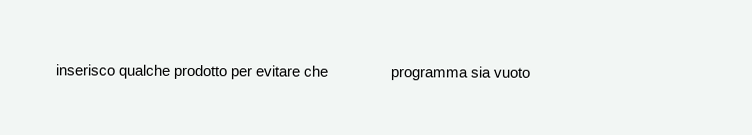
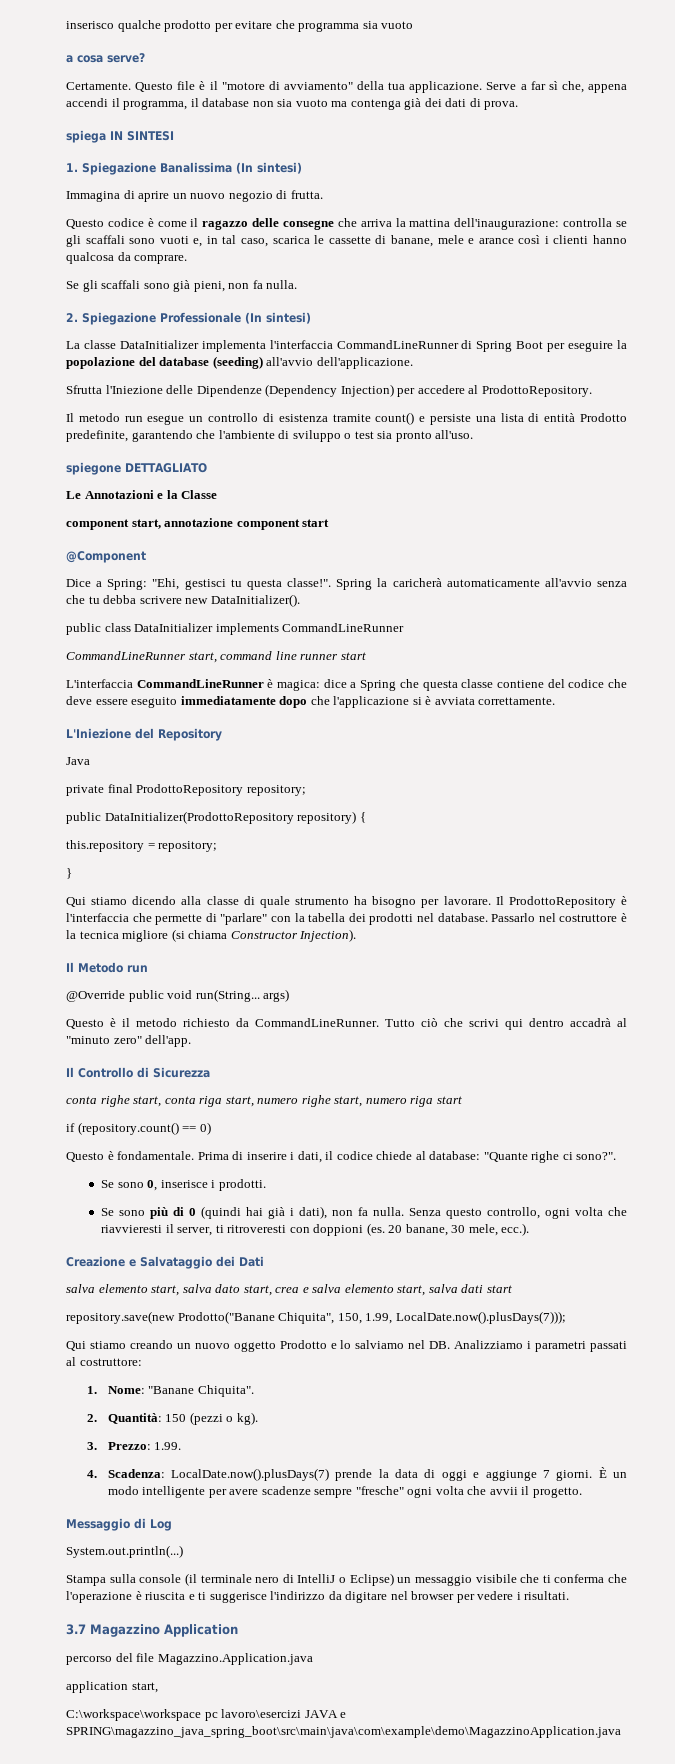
(532, 72) none -> [66,53,145,63] [66,81,627,93] [66,98,519,110] [66,130,174,143] [66,162,302,175] [66,190,323,202] [66,218,627,230] [66,235,627,247] [66,252,188,264] [66,280,298,292] [66,312,311,325] [66,340,628,352] [66,356,413,369] [66,384,592,397] [66,412,627,425] [66,430,474,442] [66,462,207,475] [66,490,218,499] [66,518,330,530] [66,551,146,563] [66,578,627,590] [66,594,300,607] [66,623,405,635] [66,651,366,663] [66,679,627,691] [66,696,556,708] [66,728,222,741] [66,757,90,765] [66,784,306,796] [66,811,366,824] [66,840,218,852] [66,868,72,879] [66,896,628,908] [66,913,628,925] [66,929,357,942] [66,962,148,973] [66,989,290,1002] [66,1018,627,1030] [66,1035,192,1047] [66,1067,210,1078] [66,1095,462,1107] [66,1122,211,1135] [66,1151,617,1163] [101,1179,266,1191] [101,1206,627,1219] [101,1223,530,1236] [66,1256,264,1269] [66,1284,512,1296] [66,1311,566,1324] [66,1340,627,1352] [66,1357,142,1366] [86,1385,254,1397] [86,1412,258,1425] [86,1442,182,1450] [86,1467,627,1481] [107,1486,582,1498] [66,1518,172,1531] [66,1545,183,1558] [66,1573,627,1586] [66,1591,570,1603] [66,1624,238,1637] [66,1653,313,1665] [66,1681,158,1693] [66,1709,347,1721] [66,1726,621,1738] // a cosa serve? // Certamente. Questo file è il "motore di avviamento" della tua applicazione. Serve a far sì che, appena accendi il programma, il database non sia vuoto ma contenga già dei dati di prova. // spiega IN SINTESI // 1. Spiegazione Banalissima (In sintesi) // Immagina di aprire un nuovo negozio di frutta. // Questo codice è come il ragazzo delle consegne che arriva la mattina dell'inaugurazione: controlla se gli scaffali sono vuoti e, in tal caso, scarica le cassette di banane, mele e arance così i clienti hanno qualcosa da comprare. // Se gli scaffali sono già pieni, non fa nulla. // 2. Spiegazione Professionale (In sintesi) // La classe DataInitializer implementa l'interfaccia CommandLineRunner di Spring Boot per eseguire la popolazione del database (seeding) all'avvio dell'applicazione. // Sfrutta l'Iniezione delle Dipendenze (Dependency Injection) per accedere al ProdottoRepository. // Il metodo run esegue un controllo di esistenza tramite count() e persiste una lista di entità Prodotto predefinite, garantendo che l'ambiente di sviluppo o test sia pronto all'uso. // spiegone DETTAGLIATO // Le Annotazioni e la Classe // component start, annotazione component start // @Component // Dice a Spring: "Ehi, gestisci tu questa classe!". Spring la caricherà automaticamente all'avvio senza che tu debba scrivere new DataInitializer(). // public class DataInitializer implements CommandLineRunner // CommandLineRunner start, command line runner start // L'interfaccia CommandLineRunner è magica: dice a Spring che questa classe contiene del codice che deve essere eseguito immediatamente dopo che l'applicazione si è avviata correttamente. // L'Iniezione del Repository // Java // private final ProdottoRepository repository; // public DataInitializer(ProdottoRepository repository) { // this.repository = repository; // } // Qui stiamo dicendo alla classe di quale strumento ha bisogno per lavorare. Il ProdottoRepository è l'interfaccia che permette di "parlare" con la tabella dei prodotti nel database. Passarlo nel costruttore è la tecnica migliore (si chiama Constructor Injection). // Il Metodo run // @Override public void run(String... args) // Questo è il metodo richiesto da CommandLineRunner. Tutto ciò che scrivi qui dentro accadrà al "minuto zero" dell'app. // Il Controllo di Sicurezza // conta righe start, conta riga start, numero righe start, numero riga start // if (repository.count() == 0) // Questo è fondamentale. Prima di inserire i dati, il codice chiede al database: "Quante righe ci sono?". // Se sono 0, inserisce i prodotti. // Se sono più di 0 (quindi hai già i dati), non fa nulla. Senza questo controllo, ogni volta che riavvieresti il server, ti ritroveresti con doppioni (es. 20 banane, 30 mele, ecc.). // Creazione e Salvataggio dei Dati // salva elemento start, salva dato start, crea e salva elemento start, salva dati start // repository.save(new Prodotto("Banane Chiquita", 150, 1.99, LocalDate.now().plusDays(7))); // Qui stiamo creando un nuovo oggetto Prodotto e lo salviamo nel DB. Analizziamo i parametri passati al costruttore: // 1. Nome: "Banane Chiquita". // 2. Quantità: 150 (pezzi o kg). // 3. Prezzo: 1.99. // 4. Scadenza: LocalDate.now().plusDays(7) prende la data di oggi e aggiunge 7 giorni. È un modo intelligente per avere scadenze sempre "fresche" ogni volta che avvii il progetto. // Messaggio di Log // System.out.println(...) // Stampa sulla console (il terminale nero di IntelliJ o Eclipse) un messaggio visibile che ti conferma che l'operazione è riuscita e ti suggerisce l'indirizzo da digitare nel browser per vedere i risultati. // 3.7 Magazzino Application // percorso del file Magazzino.Application.java // application start, // C:\workspace\workspace pc lavoro\esercizi JAVA e SPRING\magazzino_java_spring_boot\src\main\java\com\example\demo\MagazzinoApplication.java

